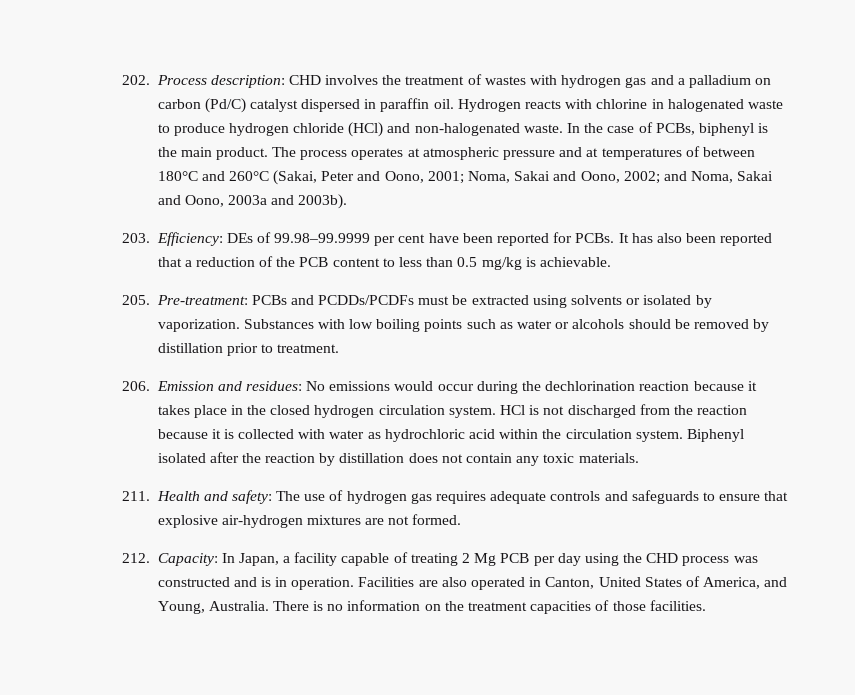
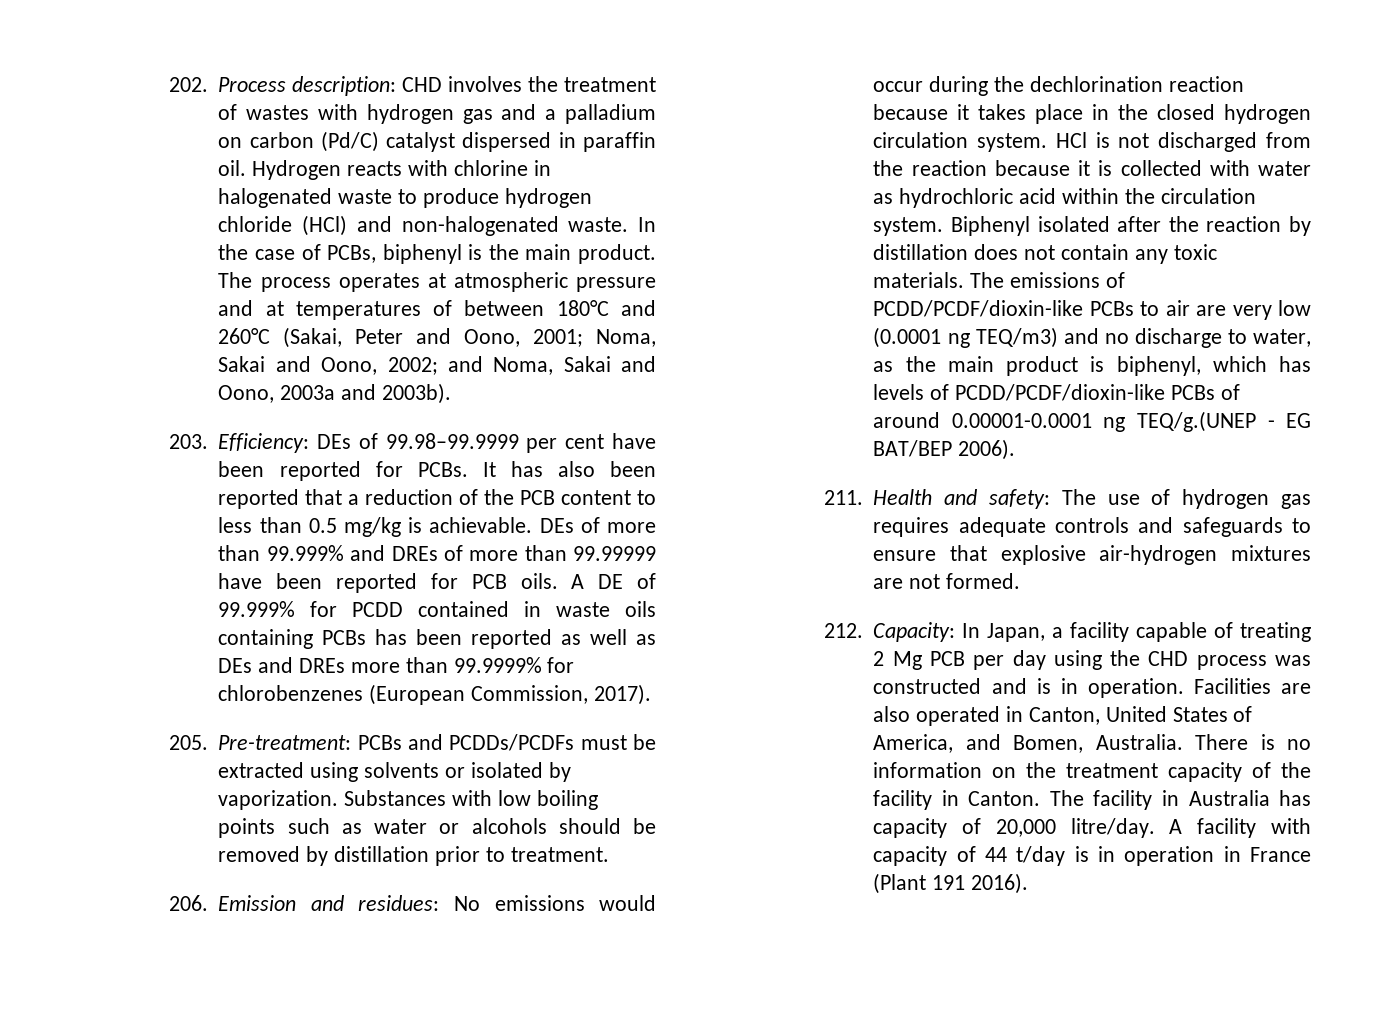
(611, 262) none -> [539,517,656,533] [218,545,656,561] [218,573,656,593] [218,601,656,617] [218,629,656,649] [218,657,575,673] [218,684,651,705] DEs of more than 99.999% and DREs of more than 99.99999 have been reported for PCB oils. A DE of 99.999% for PCDD contained in waste oils containing PCBs has been reported as well as DEs and DREs more than 99.9999% for chlorobenzenes (European Commission, 2017).
(639, 458) none -> [970,272,1125,288] [873,300,1311,320] [873,327,1311,348] [873,356,1311,376] [873,384,1240,401] [873,411,1311,432] [873,439,1016,460] The emissions of PCDD/PCDF/dioxin-like PCBs to air are very low (0.0001 ng TEQ/m3) and no discharge to water, as the main product is biphenyl, which has levels of PCDD/PCDF/dioxin-like PCBs of around 0.00001-0.0001 ng TEQ/g.(UNEP - EG BAT/BEP 2006).
[157,601,205,614] Young, -> [1013,735,1084,753] Bomen,
[530,600,706,614] capacities of those facilities. -> [1168,762,1311,782] [873,790,1311,810] [873,818,1311,838] [873,846,1311,866] [873,873,1029,894] capacity of the facility in Canton. The facility in Australia has capacity of 20,000 litre/day. A facility with capacity of 44 t/day is in operation in France (Plant 191 2016).

